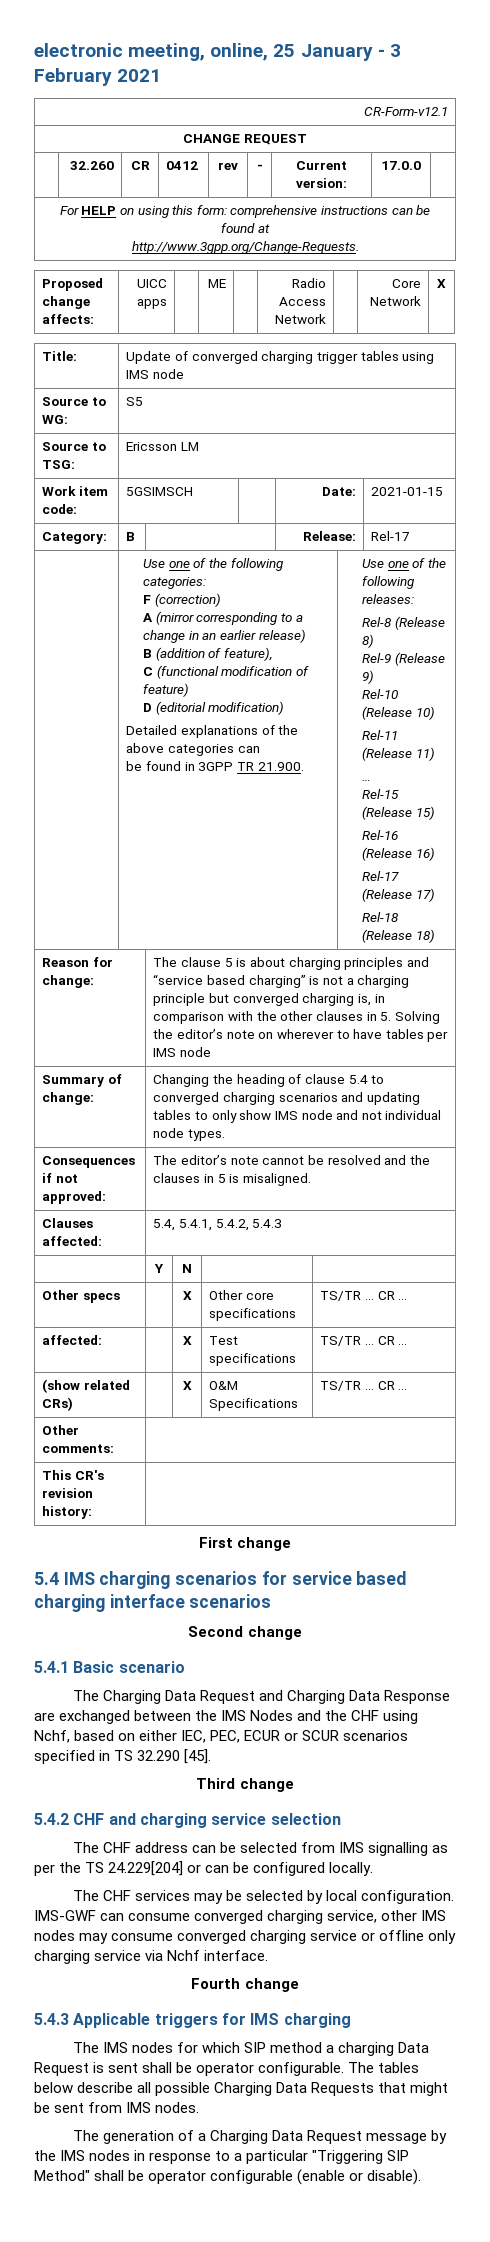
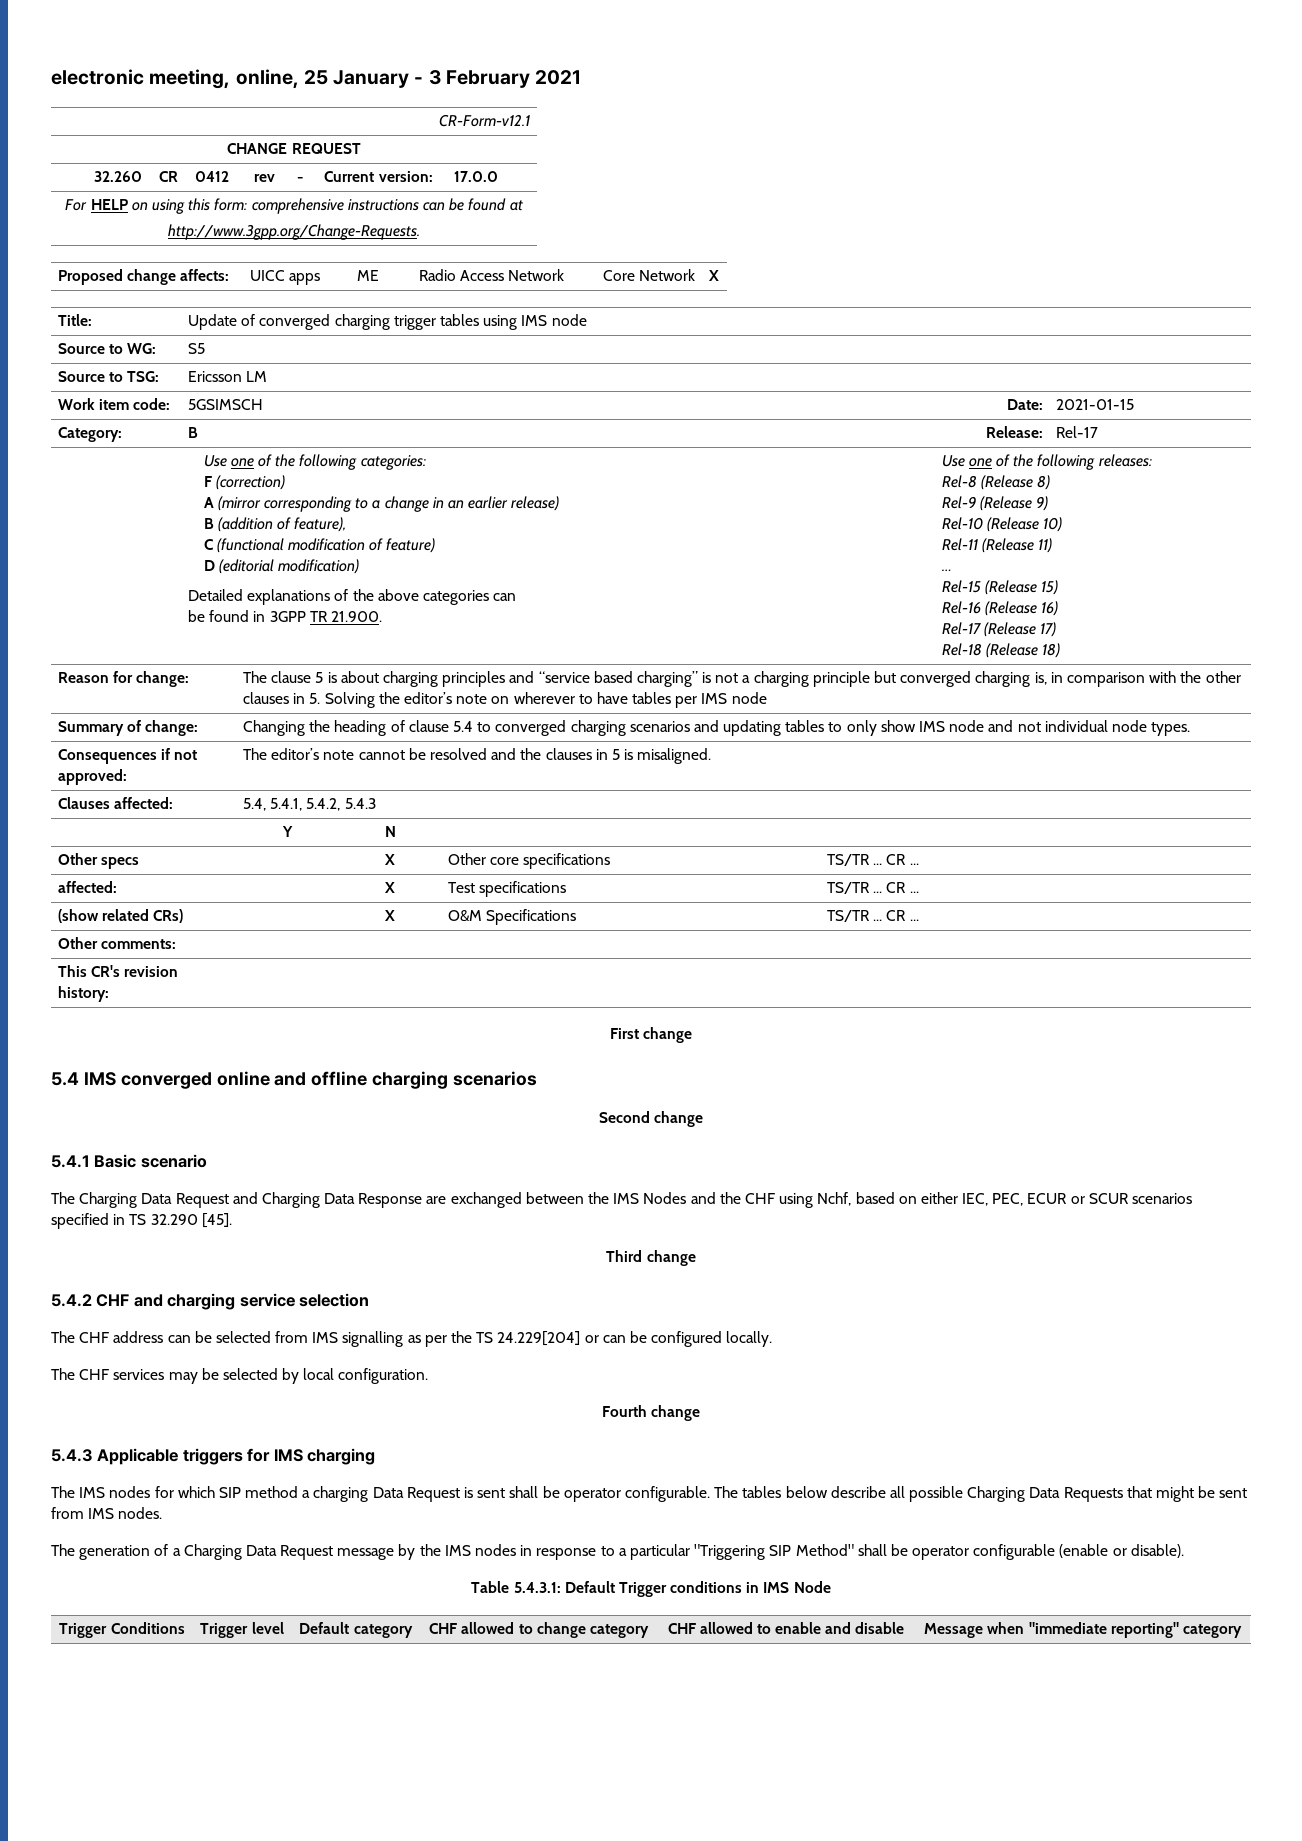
[99,1571,407,1589] [34,1594,185,1612] charging scenarios for service based charging interface -> [120,1071,449,1089] converged online and offline charging
[34,1910,447,1924] [34,1930,457,1944] [34,1950,269,1964] IMS-GWF can consume converged charging service, other IMS nodes may consume converged charging service or offline only charging service via Nchf interface. -> (429, 1376) none
(422, 2177) none -> [471,1581,831,1597] [59,1622,185,1638] [200,1622,284,1638] [299,1622,413,1638] [429,1622,649,1638] [667,1622,905,1634] [924,1622,1242,1638] // Table 5.4.3.1: Default Trigger conditions in IMS Node // Trigger Conditions | Trigger level | Default category | CHF allowed to change category | CHF allowed to enable and disable | Message when "immediate reporting" category

